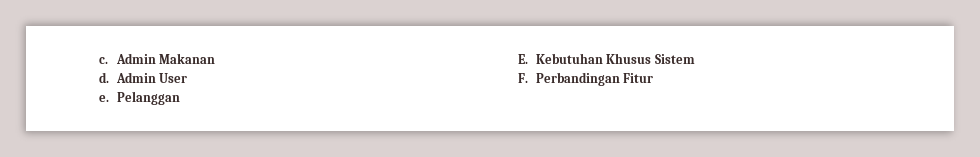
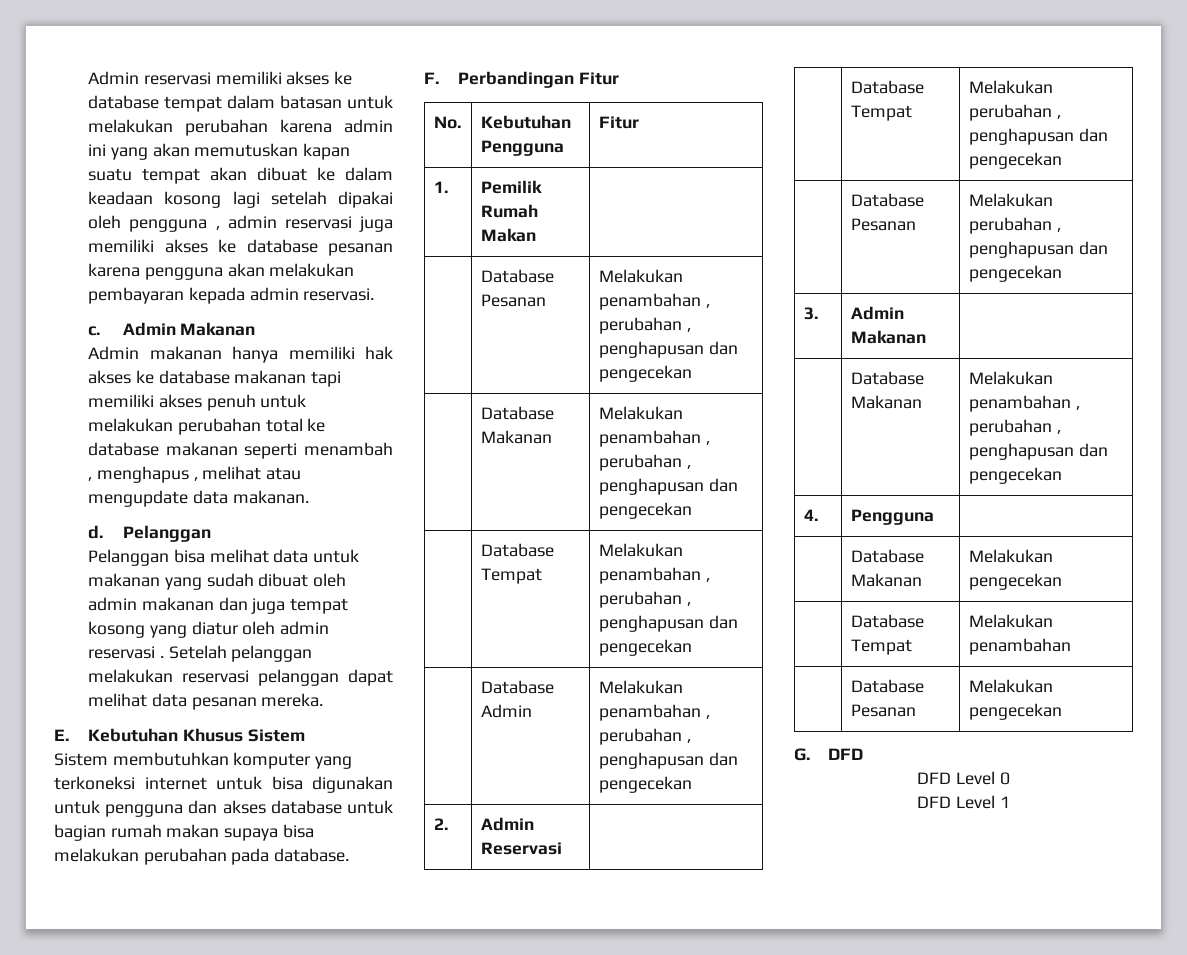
[98,53,216,64] [98,72,188,83] [98,91,180,105] [518,53,695,64] [518,72,654,86] c. Admin Makanan // d. Admin User // e. Pelanggan // E. Kebutuhan Khusus Sistem // F. Perbandingan Fitur -> [88,71,353,85] [88,95,393,112] [88,119,393,136] [88,143,351,160] [88,167,394,184] [88,191,394,208] [88,215,393,232] [88,239,394,256] [88,263,355,280] [88,287,375,304] [88,322,256,336] [88,346,394,363] [88,370,342,387] [88,394,307,411] [88,418,326,435] [88,442,393,459] [88,466,302,483] [88,490,309,507] [88,525,211,542] [88,549,360,566] [88,573,347,590] [88,597,349,614] [88,621,330,638] [88,645,313,662] [88,669,393,686] [88,693,324,710] [54,728,305,742] [54,752,353,769] [54,776,393,793] [54,800,393,817] [54,824,314,841] [54,848,350,865] [424,71,620,88] [433,116,461,129] [480,115,571,129] [480,140,564,156] [598,116,639,129] [433,181,448,193] [480,180,542,194] [480,204,538,218] [480,228,536,242] [480,269,554,283] [480,294,546,307] [598,269,683,283] [598,293,710,310] [598,317,691,334] [598,341,738,358] [598,365,692,382] [480,406,554,420] [480,430,552,444] [598,406,683,420] [598,430,710,447] [598,454,691,471] [598,478,738,495] [598,502,692,519] [480,543,554,557] [480,568,542,584] [598,543,683,557] [598,567,710,584] [598,591,691,608] [598,615,738,632] [598,639,692,656] [480,680,554,694] [480,704,532,718] [598,680,683,694] [598,704,710,721] [598,728,691,745] [598,752,738,769] [598,776,692,793] [433,818,448,830] [480,817,534,831] [480,842,562,855] [850,80,924,94] [850,105,912,121] [968,80,1053,94] [968,104,1061,121] [968,128,1108,145] [968,152,1062,169] [850,193,924,207] [850,218,916,231] [968,193,1053,207] [968,217,1061,234] [968,241,1108,258] [968,265,1062,282] [803,307,818,320] [850,306,904,320] [850,330,926,344] [850,371,924,385] [850,395,922,409] [968,371,1053,385] [968,395,1080,412] [968,419,1061,436] [968,443,1108,460] [968,467,1062,484] [803,509,818,521] [850,509,934,525] [850,549,924,563] [850,573,922,587] [968,549,1053,563] [968,573,1062,590] [850,614,924,628] [850,639,912,655] [968,614,1053,628] [968,638,1071,655] [850,679,924,693] [850,704,916,717] [968,679,1053,693] [968,703,1062,720] [794,748,864,761] [917,771,1010,785] [917,795,1010,809] Admin reservasi memiliki akses ke database tempat dalam batasan untuk melakukan perubahan karena admin ini yang akan memutuskan kapan suatu tempat akan dibuat ke dalam keadaan kosong lagi setelah dipakai oleh pengguna , admin reservasi juga memiliki akses ke database pesanan karena pengguna akan melakukan pembayaran kepada admin reservasi. // c. Admin Makanan // Admin makanan hanya memiliki hak akses ke database makanan tapi memiliki akses penuh untuk melakukan perubahan total ke database makanan seperti menambah , menghapus , melihat atau mengupdate data makanan. // d. Pelanggan // Pelanggan bisa melihat data untuk makanan yang sudah dibuat oleh admin makanan dan juga tempat kosong yang diatur oleh admin reservasi . Setelah pelanggan melakukan reservasi pelanggan dapat melihat data pesanan mereka. // E. Kebutuhan Khusus Sistem // Sistem membutuhkan komputer yang terkoneksi internet untuk bisa digunakan untuk pengguna dan akses database untuk bagian rumah makan supaya bisa melakukan perubahan pada database. // F. Perbandingan Fitur // No. | Kebutuhan Pengguna | Fitur // 1. | Pemilik Rumah Makan | // | Database Pesanan | Melakukan penambahan , perubahan , penghapusan dan pengecekan // | Database Makanan | Melakukan penambahan , perubahan , penghapusan dan pengecekan // | Database Tempat | Melakukan penambahan , perubahan , penghapusan dan pengecekan // | Database Admin | Melakukan penambahan , perubahan , penghapusan dan pengecekan // 2. | Admin Reservasi | // | Database Tempat | Melakukan perubahan , penghapusan dan pengecekan // | Database Pesanan | Melakukan perubahan , penghapusan dan pengecekan // 3. | Admin Makanan | // | Database Makanan | Melakukan penambahan , perubahan , penghapusan dan pengecekan // 4. | Pengguna | // | Database Makanan | Melakukan pengecekan // | Database Tempat | Melakukan penambahan // | Database Pesanan | Melakukan pengecekan // G. DFD // DFD Level 0 // DFD Level 1

